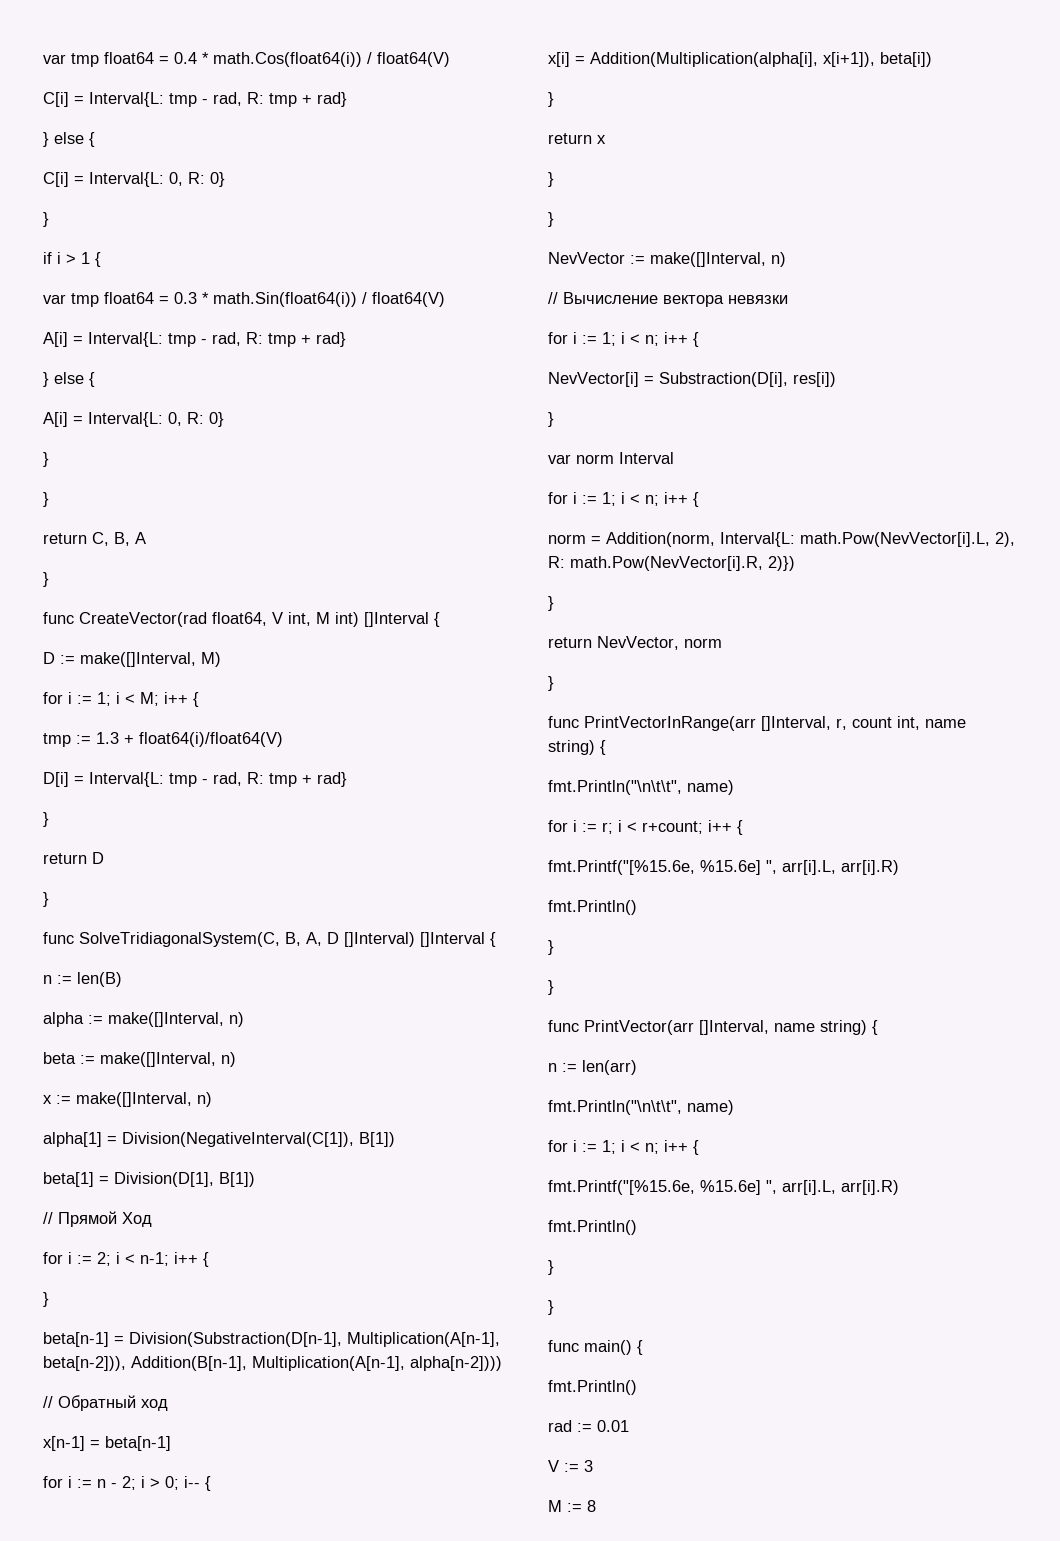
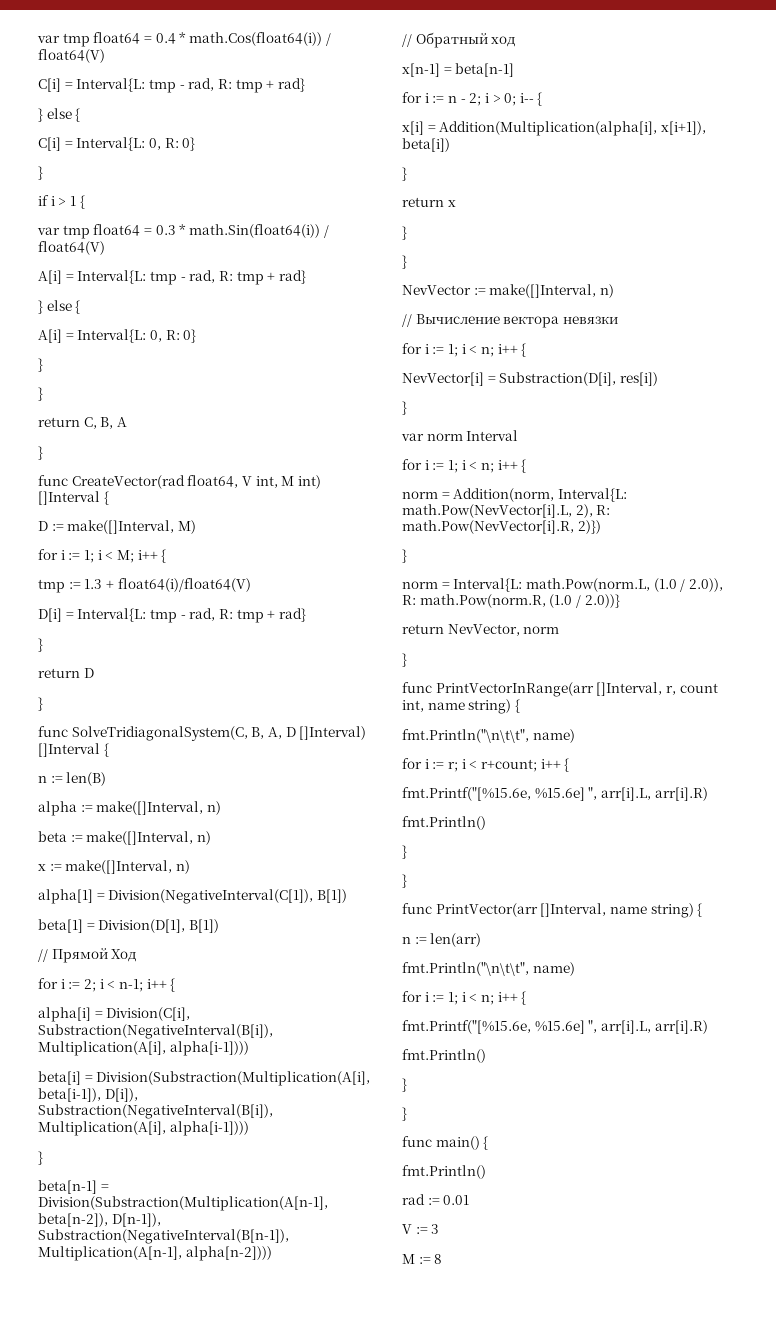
(209, 1259) none -> [38,1007,191,1022] [38,1024,273,1039] [38,1041,249,1056] [38,1071,371,1086] [38,1088,138,1102] [38,1104,273,1119] [38,1121,249,1136] // alpha[i] = Division(C[i], Substraction(NegativeInterval(B[i]), Multiplication(A[i], alpha[i-1]))) // beta[i] = Division(Substraction(Multiplication(A[i], beta[i-1]), D[i]), Substraction(NegativeInterval(B[i]), Multiplication(A[i], alpha[i-1])))
[129,1332,500,1347] [43,1356,247,1371] Division(Substraction(D[n-1], Multiplication(A[n-1], beta[n-2])), Addition(B[n-1], -> [38,1196,328,1211] [38,1213,161,1227] [38,1229,289,1244] Division(Substraction(Multiplication(A[n-1], beta[n-2]), D[n-1]), Substraction(NegativeInterval(B[n-1]),
(554, 603) none -> [402,578,723,592] [402,594,620,608] // norm = Interval{L: math.Pow(norm.L, (1.0 / 2.0)), R: math.Pow(norm.R, (1.0 / 2.0))}

